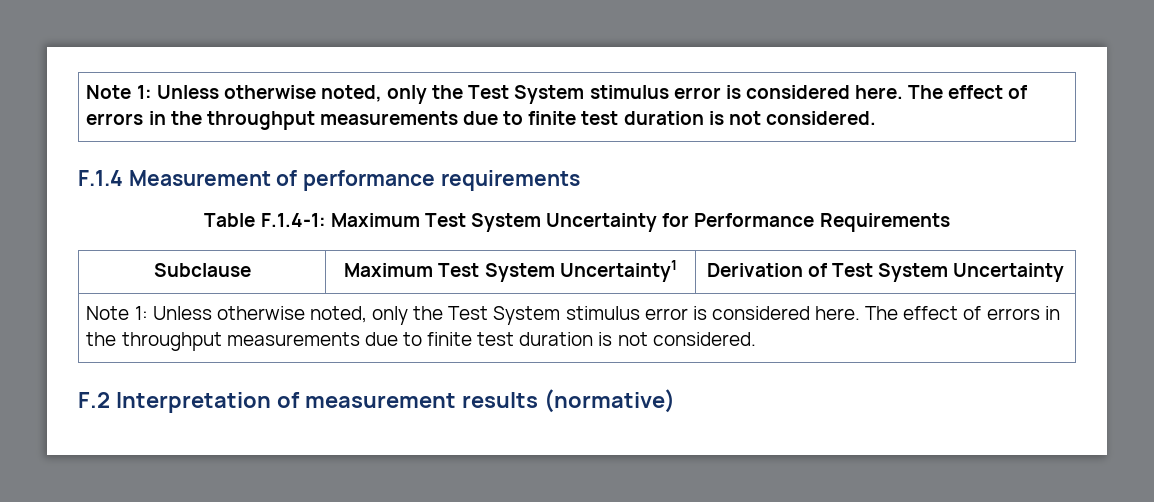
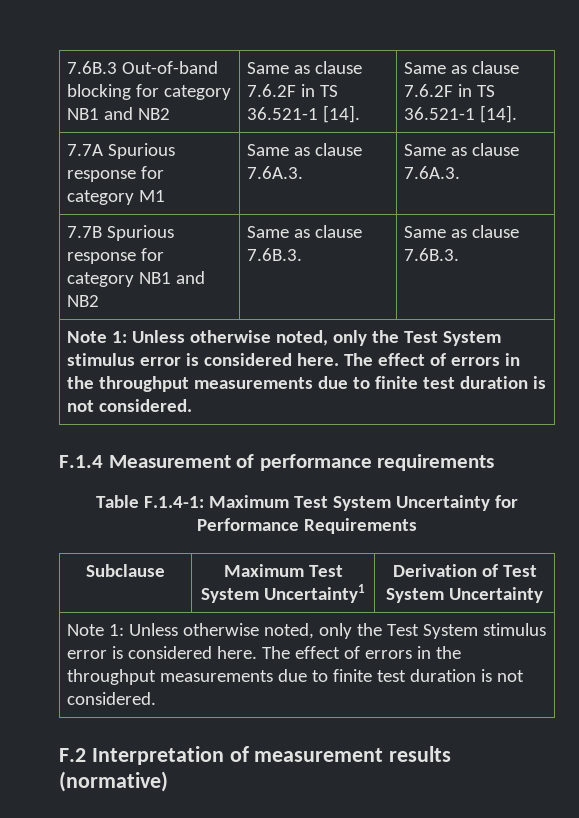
(86, 92) none -> [66,61,218,74] [66,84,231,100] [66,107,170,120] [246,61,362,74] [246,84,338,97] [246,105,360,123] [403,61,519,74] [403,84,495,97] [403,105,517,123] [66,143,175,159] [66,166,164,182] [66,190,165,205] [246,143,362,156] [246,166,303,179] [403,143,519,156] [403,166,460,179] [66,225,174,241] [66,248,164,264] [66,271,205,287] [66,295,99,307] [246,225,362,238] [246,248,302,261] [403,225,519,238] [403,248,459,261] 7.6B.3 Out-of-band blocking for category NB1 and NB2 | Same as clause 7.6.2F in TS 36.521-1 [14]. | Same as clause 7.6.2F in TS 36.521-1 [14]. // 7.7A Spurious response for category M1 | Same as clause 7.6A.3. | Same as clause 7.6A.3. // 7.7B Spurious response for category NB1 and NB2 | Same as clause 7.6B.3. | Same as clause 7.6B.3. //

